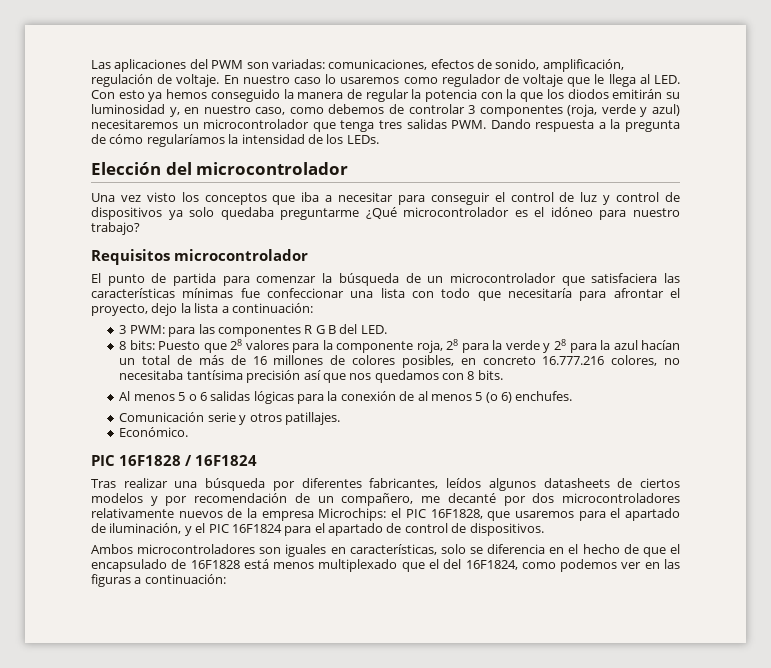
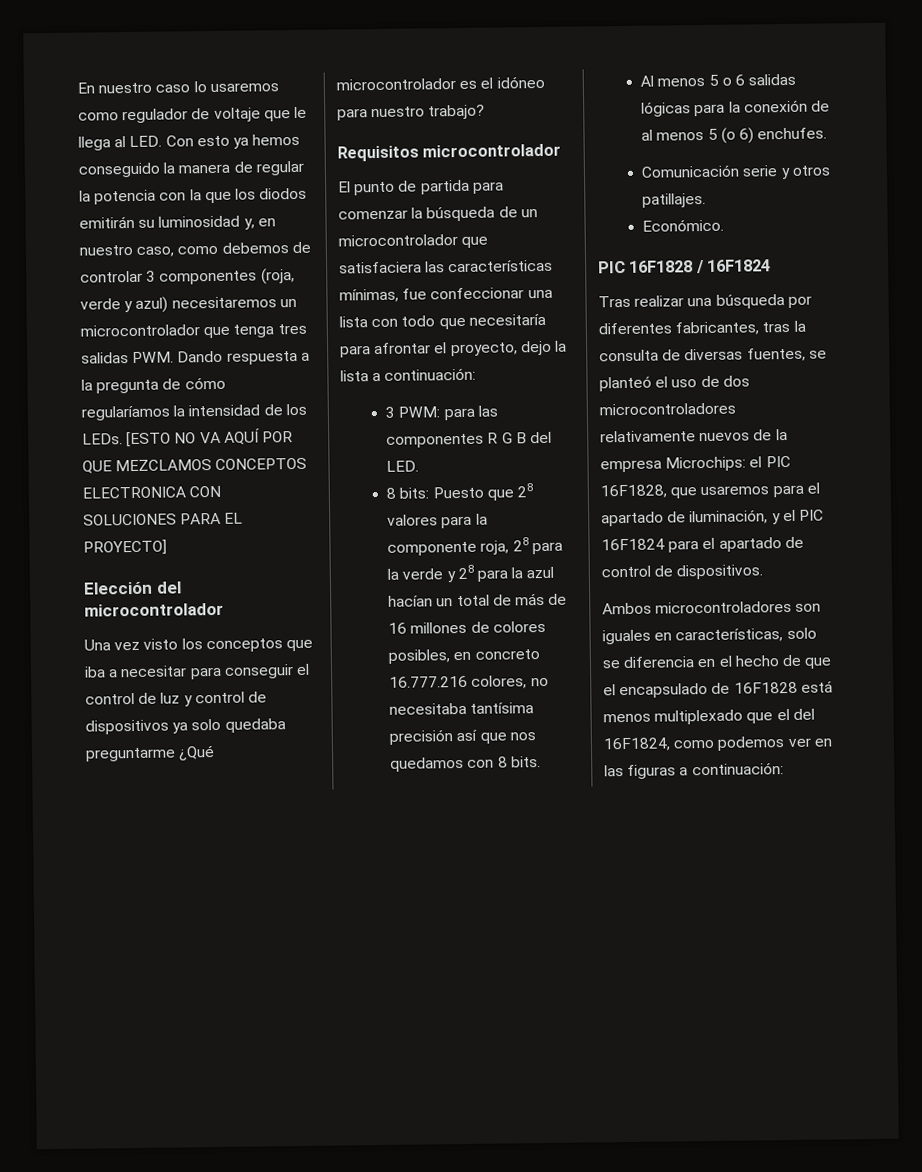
[91,59,624,72] [91,74,220,87] Las aplicaciones del PWM son variadas: comunicaciones, efectos de sonido, amplificación, regulación de voltaje. -> (77, 88) none
(379, 139) none -> [126,428,293,448] [82,457,308,474] [82,485,222,499] [83,512,244,526] [83,539,167,556] [ESTO NO VA AQUÍ POR QUE MEZCLAMOS CONCEPTOS ELECTRONICA CON SOLUCIONES PARA EL PROYECTO]
[182,288,234,298] mínimas -> [339,288,399,303] mínimas,
[446,478,681,491] [91,493,526,506] leídos algunos datasheets de ciertos modelos y por recomendación de un compañero, me decanté por -> [762,320,806,333] [599,347,827,362] [599,375,720,392] tras la consulta de diversas fuentes, se planteó el uso de

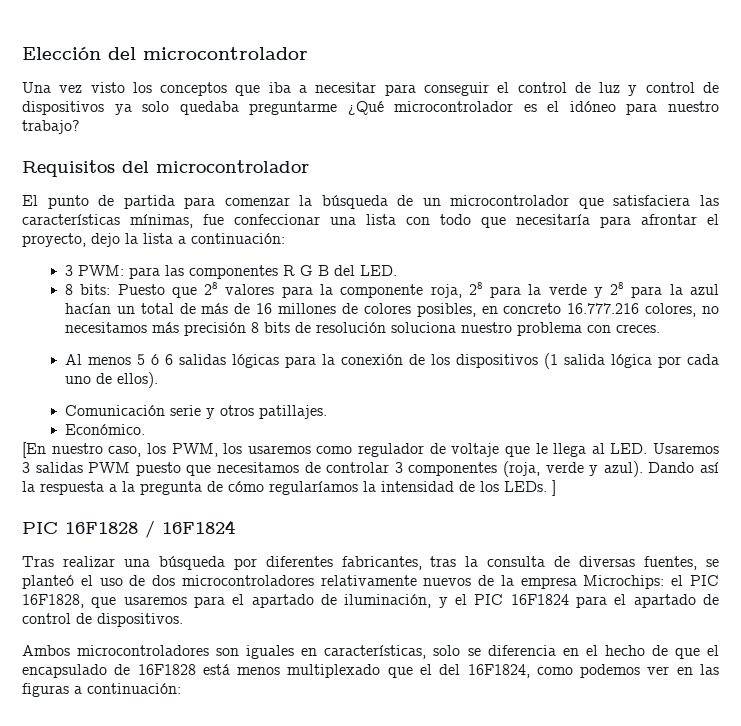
[77,81,279,94] [78,106,307,124] [78,133,301,151] [78,160,304,178] [79,187,308,205] [79,215,276,230] [79,241,311,257] [80,268,295,285] [80,296,297,313] [80,323,307,339] [81,350,310,365] [81,376,226,394] [81,403,307,421] [82,428,293,448] [82,457,308,474] [82,485,222,499] [83,512,244,526] [83,539,167,556] En nuestro caso lo usaremos como regulador de voltaje que le llega al LED. Con esto ya hemos conseguido la manera de regular la potencia con la que los diodos emitirán su luminosidad y, en nuestro caso, como debemos de controlar 3 componentes (roja, verde y azul) necesitaremos un microcontrolador que tenga tres salidas PWM. Dando respuesta a la pregunta de cómo regularíamos la intensidad de los LEDs. [ESTO NO VA AQUÍ POR QUE MEZCLAMOS CONCEPTOS ELECTRONICA CON SOLUCIONES PARA EL PROYECTO] // -> (22, 53) none
(419, 153) none -> [122,161,149,173] del
[389,702,535,715] [389,729,536,745] [390,756,541,772] necesitaba tantísima precisión así que nos quedamos con 8 bits. -> [65,322,661,336] necesitamos más precisión 8 bits de resolución soluciona nuestro problema con creces.
[721,77,732,86] o -> [151,354,160,365] ó
[641,127,828,144] al menos 5 (o 6) enchufes. -> [431,353,719,369] [65,372,159,388] los dispositivos (1 salida lógica por cada uno de ellos).
(725, 225) none -> [22,442,719,458] [22,461,720,477] [22,480,556,496] // [En nuestro caso, los PWM, los usaremos como regulador de voltaje que le llega al LED. Usaremos 3 salidas PWM puesto que necesitamos de controlar 3 componentes (roja, verde y azul). Dando así la respuesta a la pregunta de cómo regularíamos la intensidad de los LEDs. ]

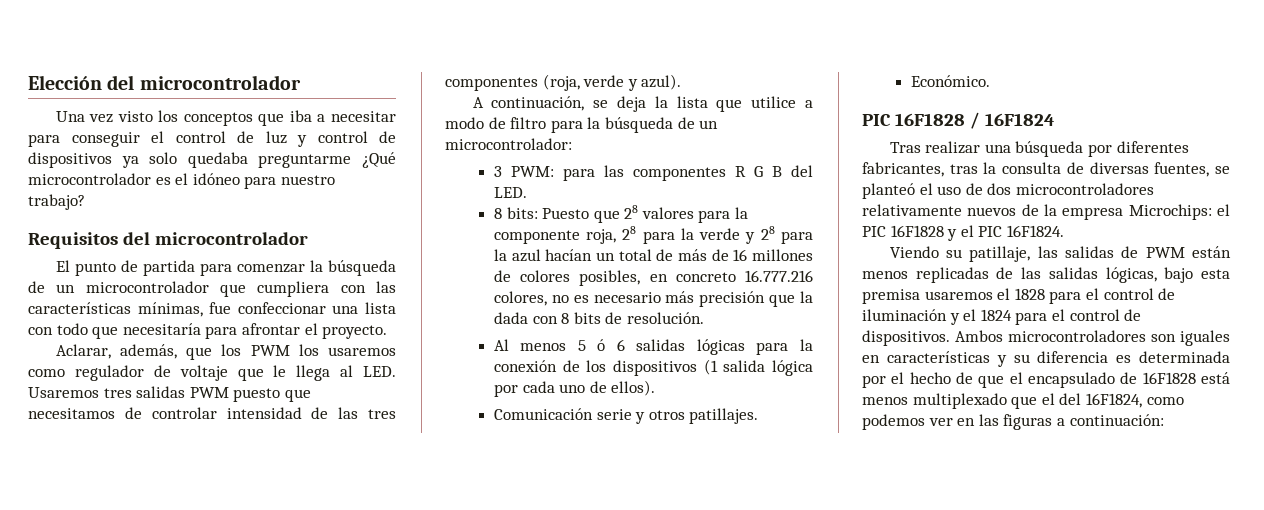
[613,195,691,206] satisfaciera -> [257,281,366,297] cumpliera con
[22,233,285,247] proyecto, dejo la lista a continuación: -> [322,325,388,339] [55,344,396,360] [28,365,396,381] [28,386,311,402] [28,407,396,419] [445,74,682,91] [472,96,813,112] [445,117,719,133] [445,138,572,150] proyecto. // Aclarar, además, que los PWM los usaremos como regulador de voltaje que le llega al LED. Usaremos tres salidas PWM puesto que necesitamos de controlar intensidad de las tres componentes (roja, verde y azul). // A continuación, se deja la lista que utilice a modo de filtro para la búsqueda de un microcontrolador:
[65,322,661,336] necesitamos más precisión 8 bits de resolución soluciona nuestro problema con creces. -> [573,291,813,307] [493,312,704,324] es necesario más precisión que la dada con 8 bits de resolución.
[22,442,719,458] [22,461,720,477] [22,480,556,496] // [En nuestro caso, los PWM, los usaremos como regulador de voltaje que le llega al LED. Usaremos 3 salidas PWM puesto que necesitamos de controlar 3 componentes (roja, verde y azul). Dando así la respuesta a la pregunta de cómo regularíamos la intensidad de los LEDs. ] -> (990, 81) none
[22,594,719,608] 16F1828, que usaremos para el apartado de iluminación, y el PIC 16F1824 para el apartado de -> [890,225,1064,241] [889,246,1231,262] [862,267,1230,283] [862,288,1176,304] [862,309,1065,325] 16F1828 y el PIC 16F1824. // Viendo su patillaje, las salidas de PWM están menos replicadas de las salidas lógicas, bajo esta premisa usaremos el 1828 para el control de iluminación y el 1824 para el
(183, 620) // -> (950, 338) none
[324,645,579,659] características, solo se diferencia en -> [886,351,1230,367] [862,375,886,388] características y su diferencia es determinada por

